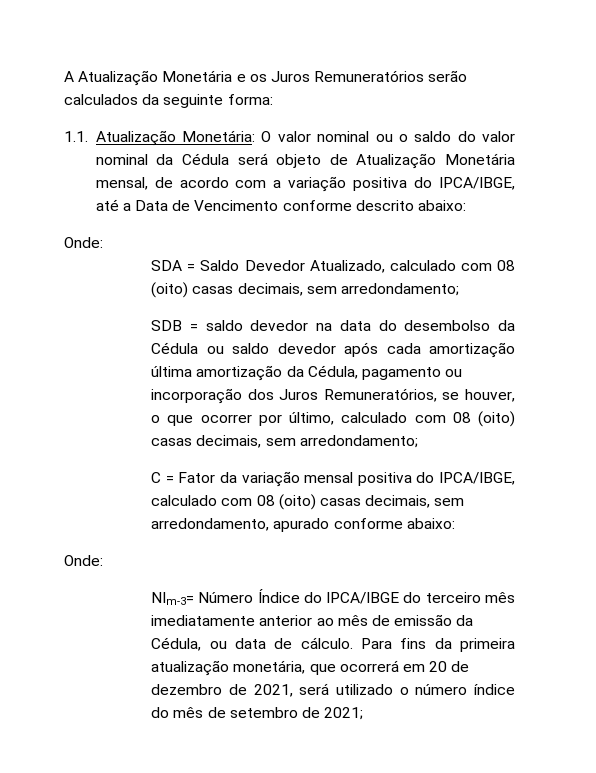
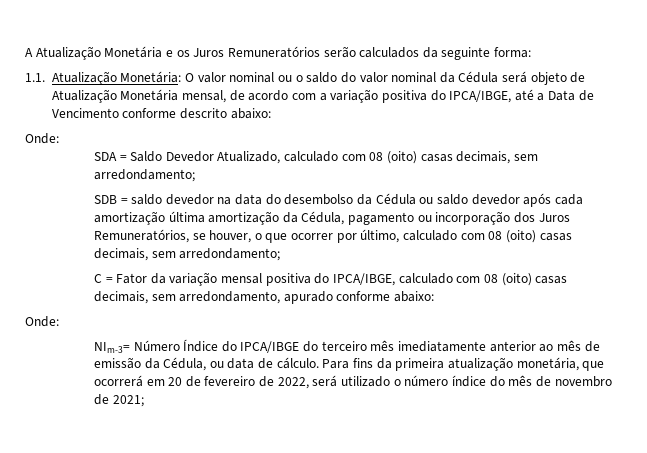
[151,684,293,697] dezembro de 2021, -> [204,376,309,389] fevereiro de 2022,
[229,707,298,718] setembro -> [554,376,612,387] novembro

